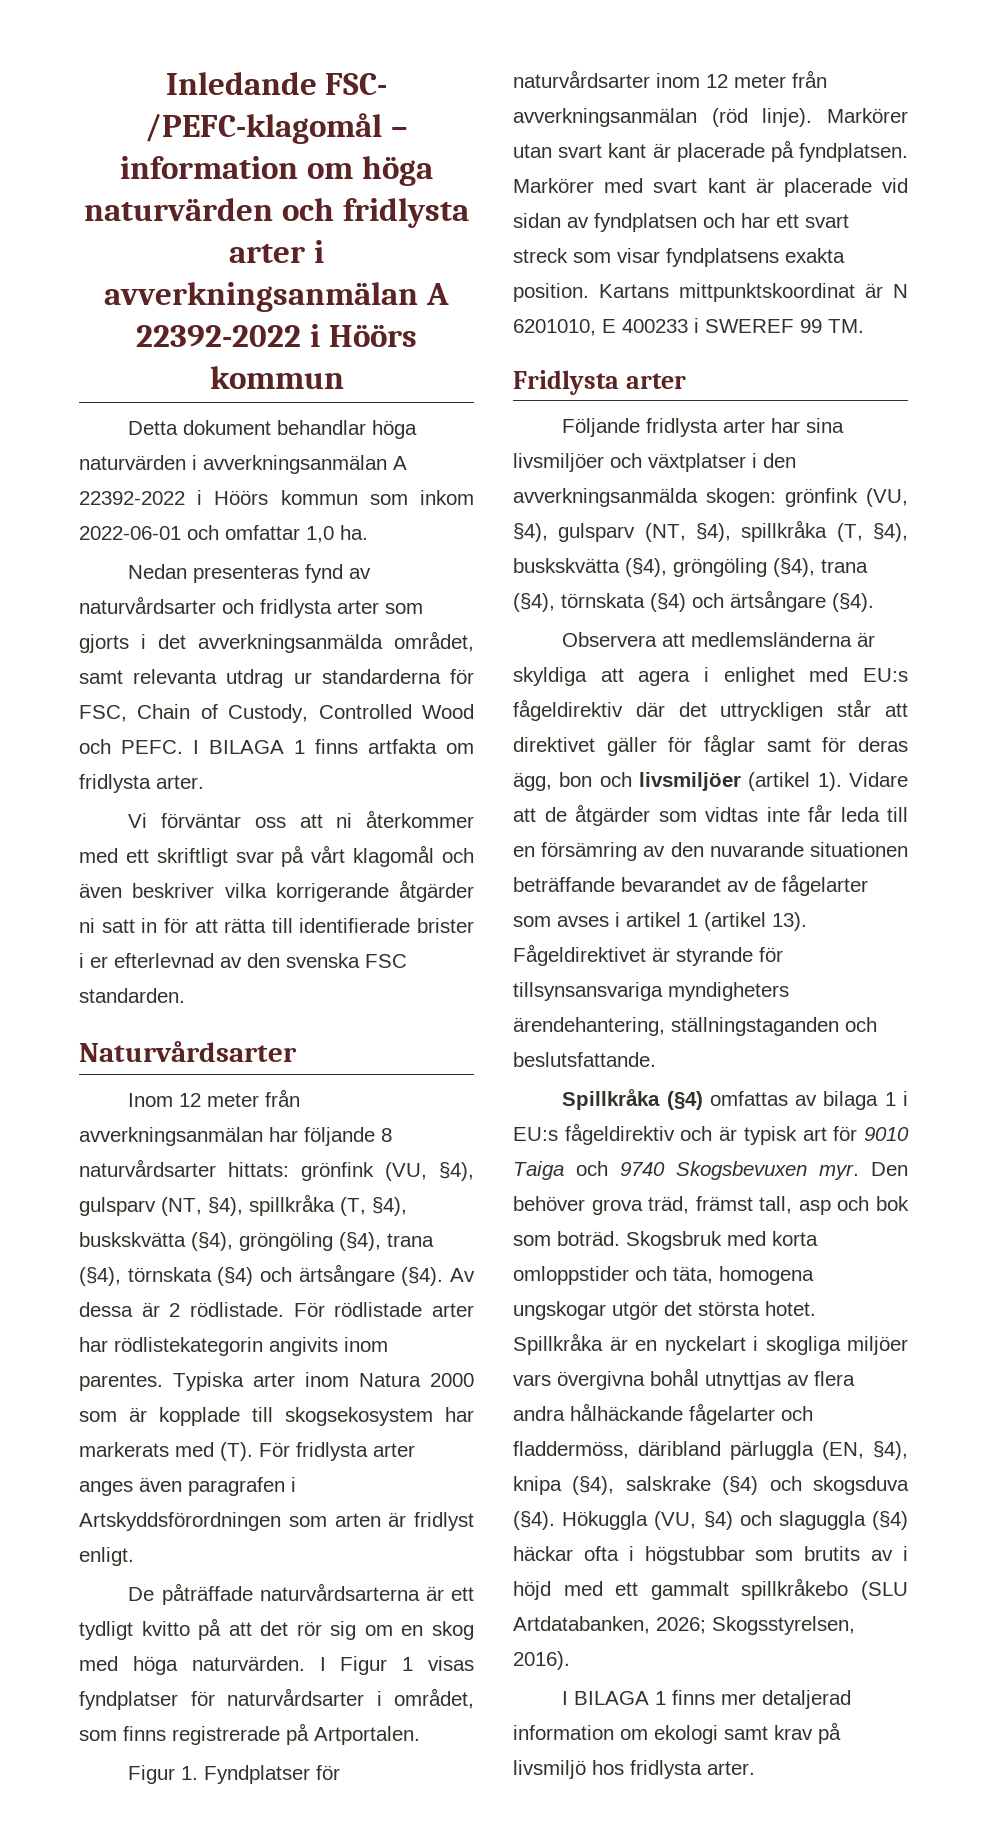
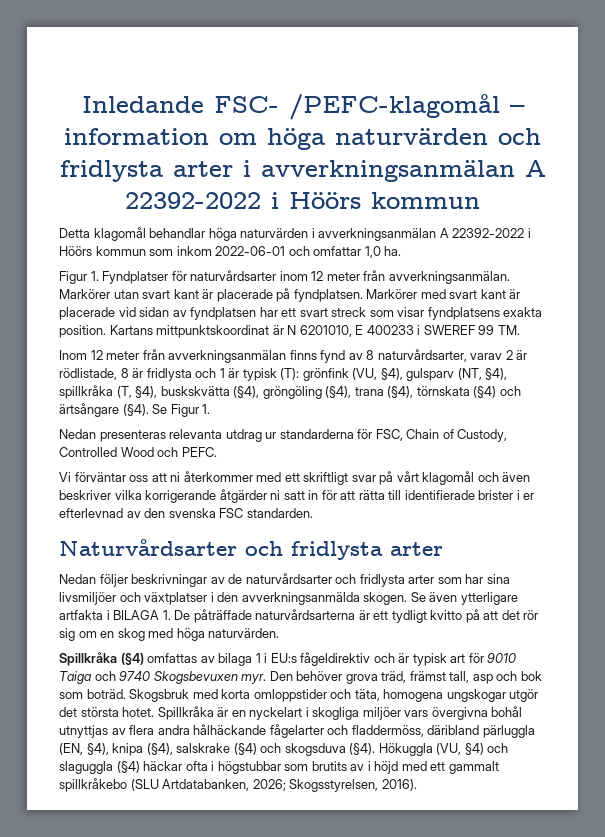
[183,420,272,435] dokument -> [93,227,146,241] klagomål
[128,564,372,583] [79,596,423,618] [79,631,474,653] [79,670,123,684] Nedan presenteras fynd av naturvårdsarter och fridlysta arter som gjorts i det avverkningsanmälda området, samt -> [59,270,510,284] [59,288,521,302] [59,307,543,320] [59,325,520,338] [59,349,528,363] [59,368,508,381] [59,385,521,399] [59,403,211,417] [59,429,166,442] Figur 1. Fyndplatser för naturvårdsarter inom 12 meter från avverkningsanmälan. Markörer utan svart kant är placerade på fyndplatsen. Markörer med svart kant är placerade vid sidan av fyndplatsen har ett svart streck som visar fyndplatsens exakta position. Kartans mittpunktskoordinat är N 6201010, E 400233 i SWEREF 99 TM. // Inom 12 meter från avverkningsanmälan finns fynd av 8 naturvårdsarter, varav 2 är rödlistade, 8 är fridlysta och 1 är typisk (T): grönfink (VU, §4), gulsparv (NT, §4), spillkråka (T, §4), buskskvätta (§4), gröngöling (§4), trana (§4), törnskata (§4) och ärtsångare (§4). Se Figur 1. // Nedan presenteras
[193,739,474,754] [79,774,204,793] I BILAGA 1 finns artfakta om fridlysta arter. -> (217, 452) none
[128,1089,301,1107] [79,1127,392,1146] [79,1159,474,1181] [79,1194,407,1216] [79,1232,434,1251] [79,1264,475,1286] [79,1302,474,1317] [79,1337,388,1356] [79,1372,474,1391] [79,1407,474,1426] [79,1442,415,1461] [79,1477,296,1496] [79,1512,474,1531] [79,1547,134,1566] // Inom 12 meter från avverkningsanmälan har följande 8 naturvårdsarter hittats: grönfink (VU, §4), gulsparv (NT, §4), spillkråka (T, §4), buskskvätta (§4), gröngöling (§4), trana (§4), törnskata (§4) och ärtsångare (§4). Av dessa är 2 rödlistade. För rödlistade arter har rödlistekategorin angivits inom parentes. Typiska arter inom Natura 2000 som är kopplade till skogsekosystem har markerats med (T). För fridlysta arter anges även paragrafen i Artskyddsförordningen som arten är fridlyst enligt. // -> [245,541,443,560] [59,573,510,587] [59,592,518,605] [59,610,171,620] och fridlysta arter // Nedan följer beskrivningar av de naturvårdsarter och fridlysta arter som har sina livsmiljöer och växtplatser i den avverkningsanmälda skogen. Se även ytterligare artfakta i BILAGA 1.
[319,1656,474,1675] [79,1688,474,1710] [79,1723,420,1745] [128,1765,341,1784] [513,70,827,88] [513,108,908,127] [513,140,908,162] [513,178,908,197] [513,213,849,232] [513,248,845,267] [513,283,908,302] [513,318,864,336] [513,370,687,395] [562,418,845,437] [513,453,796,472] [513,488,908,507] [513,520,908,542] [513,558,868,577] [513,590,874,612] [562,632,876,647] [513,667,908,686] [513,699,908,721] [513,734,908,756] [513,772,908,791] [513,804,908,826] [513,842,908,861] [513,874,868,896] [513,912,807,931] [513,944,783,966] [513,982,789,1001] [513,1017,877,1036] [513,1052,656,1067] I Figur 1 visas fyndplatser för naturvårdsarter i området, som finns registrerade på Artportalen. // Figur 1. Fyndplatser för naturvårdsarter inom 12 meter från avverkningsanmälan (röd linje). Markörer utan svart kant är placerade på fyndplatsen. Markörer med svart kant är placerade vid sidan av fyndplatsen och har ett svart streck som visar fyndplatsens exakta position. Kartans mittpunktskoordinat är N 6201010, E 400233 i SWEREF 99 TM. // Fridlysta arter // Följande fridlysta arter har sina livsmiljöer och växtplatser i den avverkningsanmälda skogen: grönfink (VU, §4), gulsparv (NT, §4), spillkråka (T, §4), buskskvätta (§4), gröngöling (§4), trana (§4), törnskata (§4) och ärtsångare (§4). // Observera att medlemsländerna är skyldiga att agera i enlighet med EU:s fågeldirektiv där det uttryckligen står att direktivet gäller för fåglar samt för deras ägg, bon och livsmiljöer (artikel 1). Vidare att de åtgärder som vidtas inte får leda till en försämring av den nuvarande situationen beträffande bevarandet av de fågelarter som avses i artikel 1 (artikel 13). Fågeldirektivet är styrande för tillsynsansvariga myndigheters ärendehantering, ställningstaganden och beslutsfattande. -> (280, 633) none
[562,1690,852,1709] [513,1722,841,1744] [513,1760,755,1779] // I BILAGA 1 finns mer detaljerad information om ekologi samt krav på livsmiljö hos fridlysta arter. -> (417, 785) none

